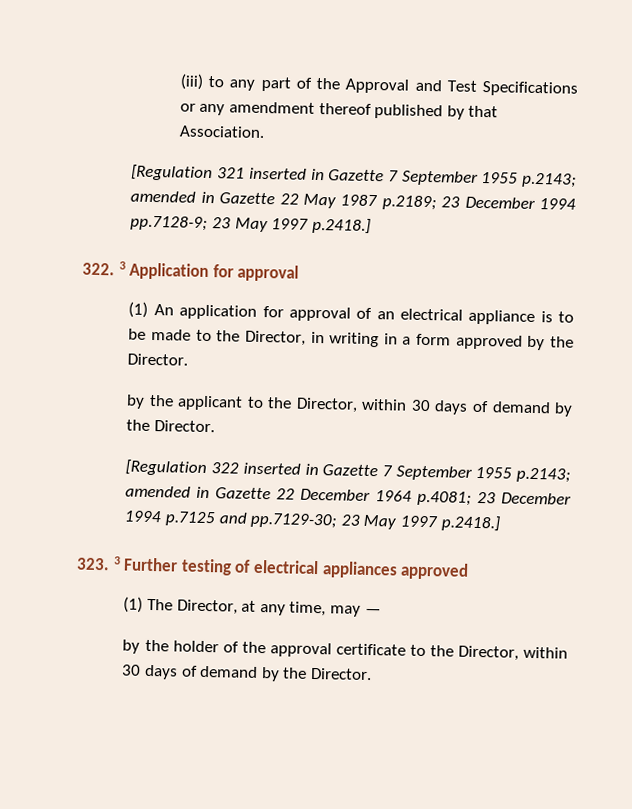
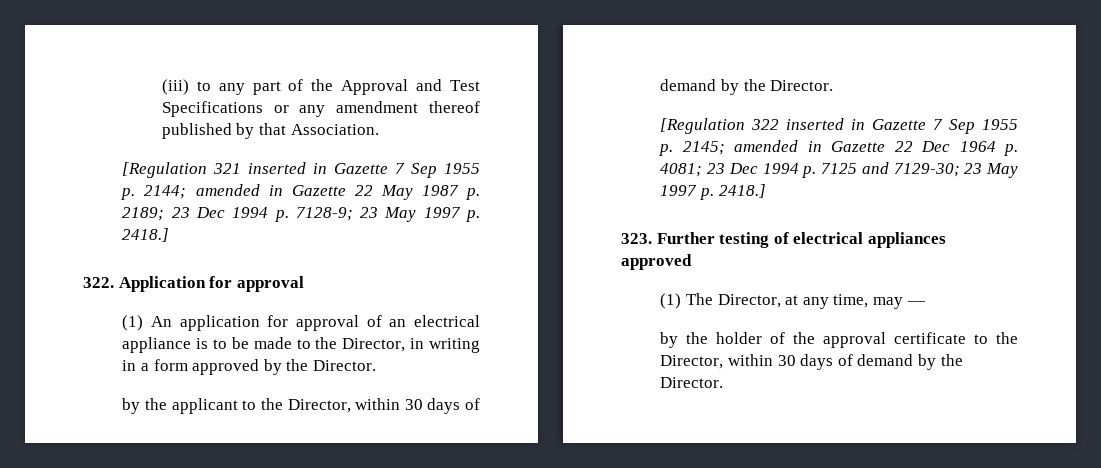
[401,170,577,188] September 1955 p.2143; -> [411,163,480,178] [121,185,187,200] Sep 1955 p. 2144;
[381,195,576,211] [130,215,371,234] p.2189; 23 December 1994 pp.7128-9; 23 May 1997 p.2418.] -> [465,188,480,200] [122,207,480,222] [122,228,170,242] p. 2189; 23 Dec 1994 p. 7128-9; 23 May 1997 p. 2418.]
[118,261,126,270] 3 -> (114, 282) none
[395,465,571,483] [125,485,571,506] [124,510,500,532] September 1955 p.2143; amended in Gazette 22 December 1964 p.4081; 23 December 1994 p.7125 and pp.7129-30; 23 May 1997 p.2418.] -> [949,119,1018,134] [659,140,1018,156] [660,162,1018,178] [660,184,766,200] Sep 1955 p. 2145; amended in Gazette 22 Dec 1964 p. 4081; 23 Dec 1994 p. 7125 and 7129-30; 23 May 1997 p. 2418.]
[113,556,121,565] 3 -> (652, 238) none

